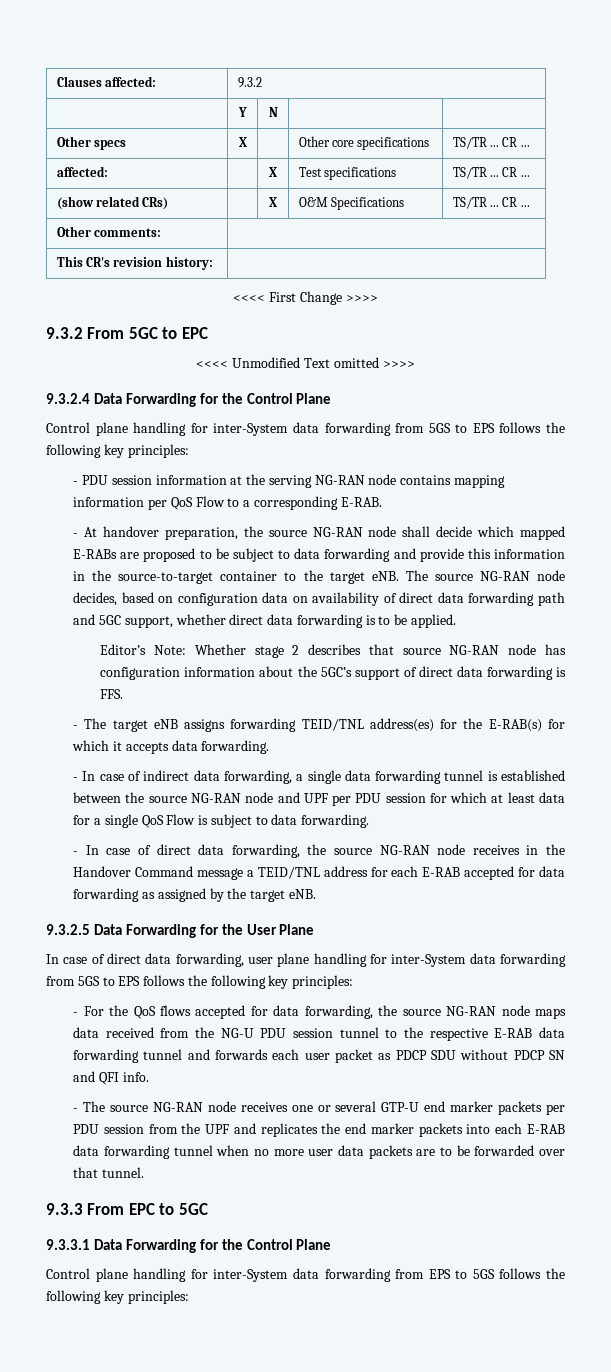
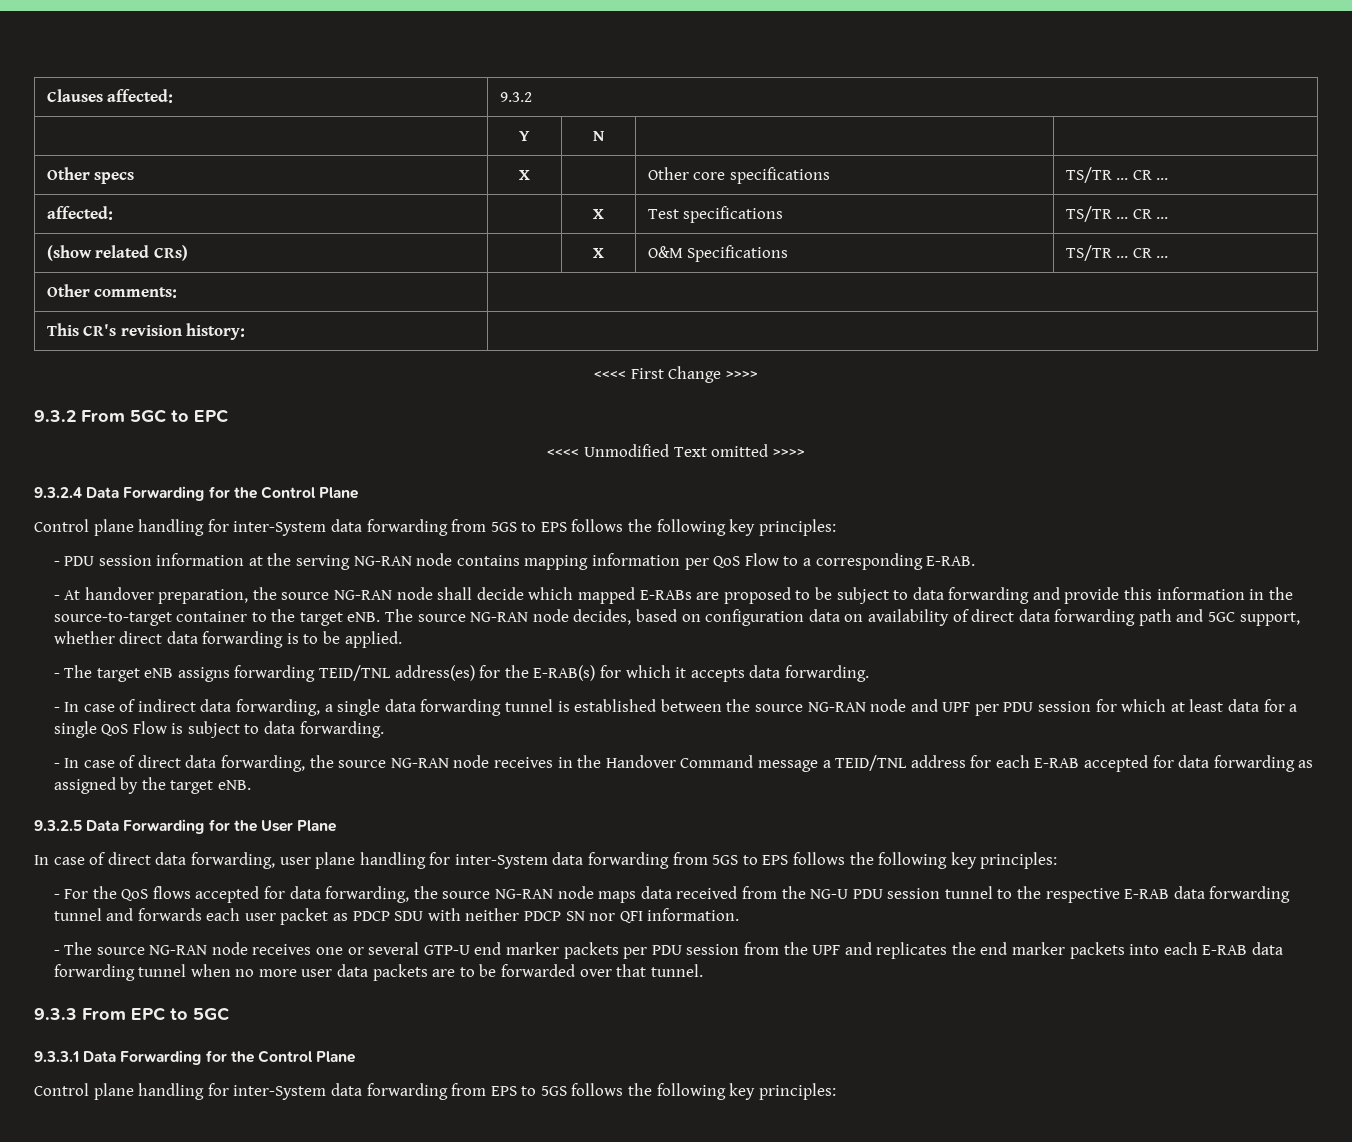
[100,644,567,658] [100,666,567,680] [100,689,124,699] // Editor’s Note: Whether stage 2 describes that source NG-RAN node has configuration information about the 5GC’s support of direct data forwarding is FFS. -> (402, 639) none
[460,1049,565,1060] [73,1071,149,1085] without PDCP SN and QFI info. -> [427,908,740,923] with neither PDCP SN nor QFI information.

